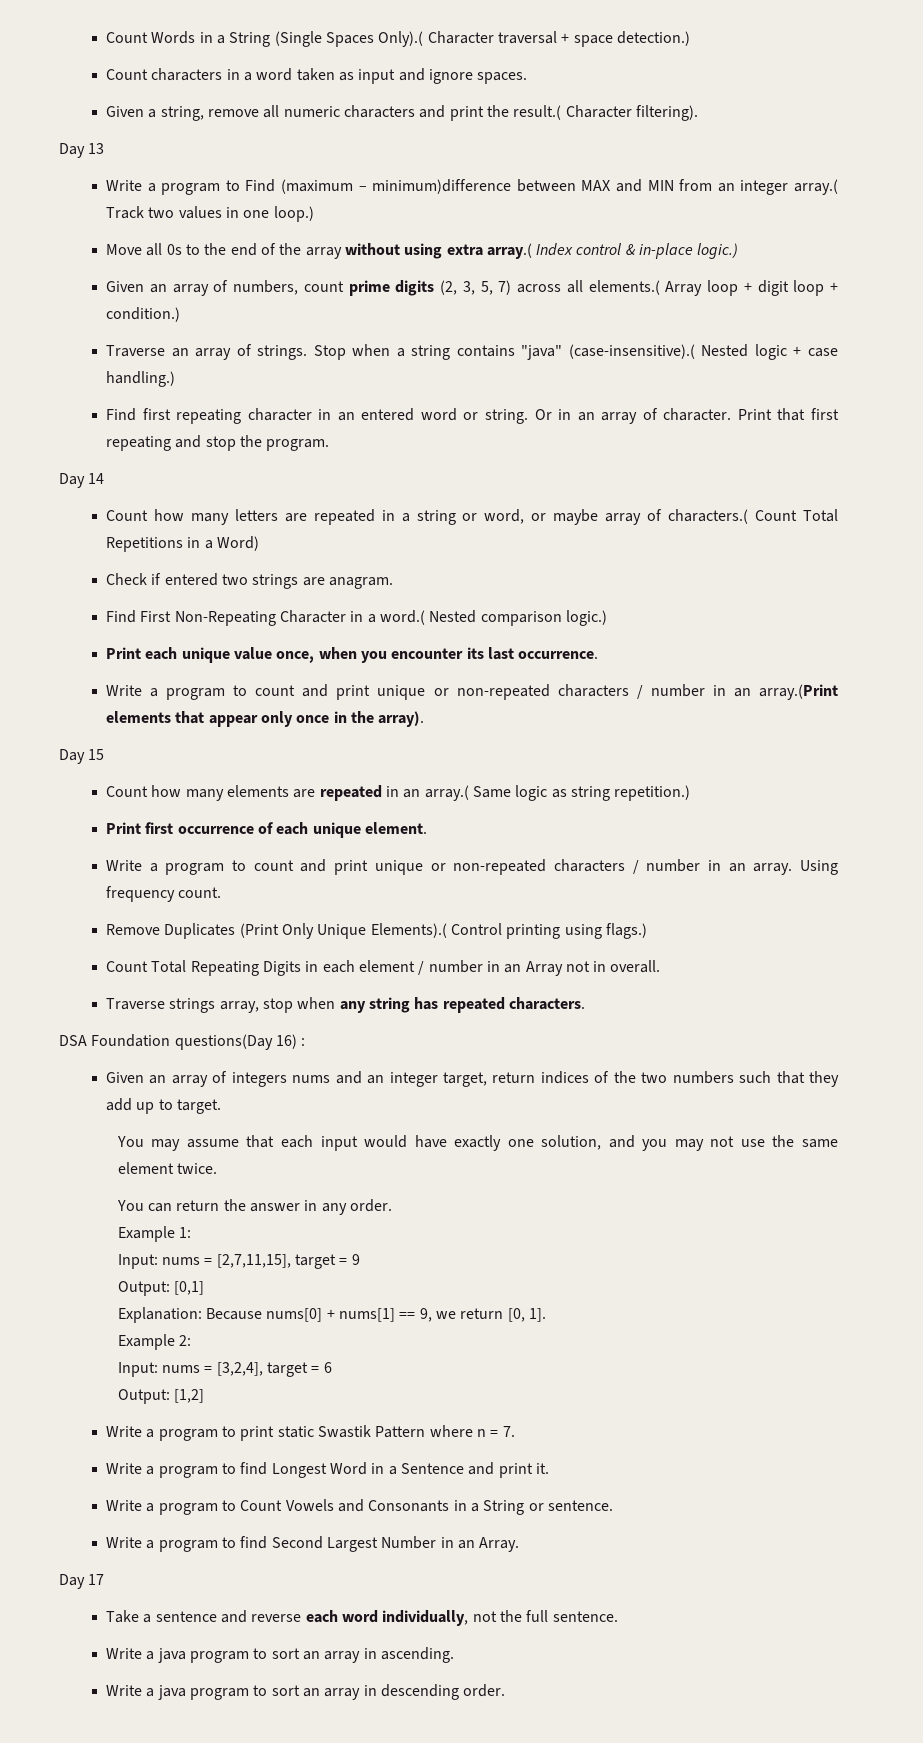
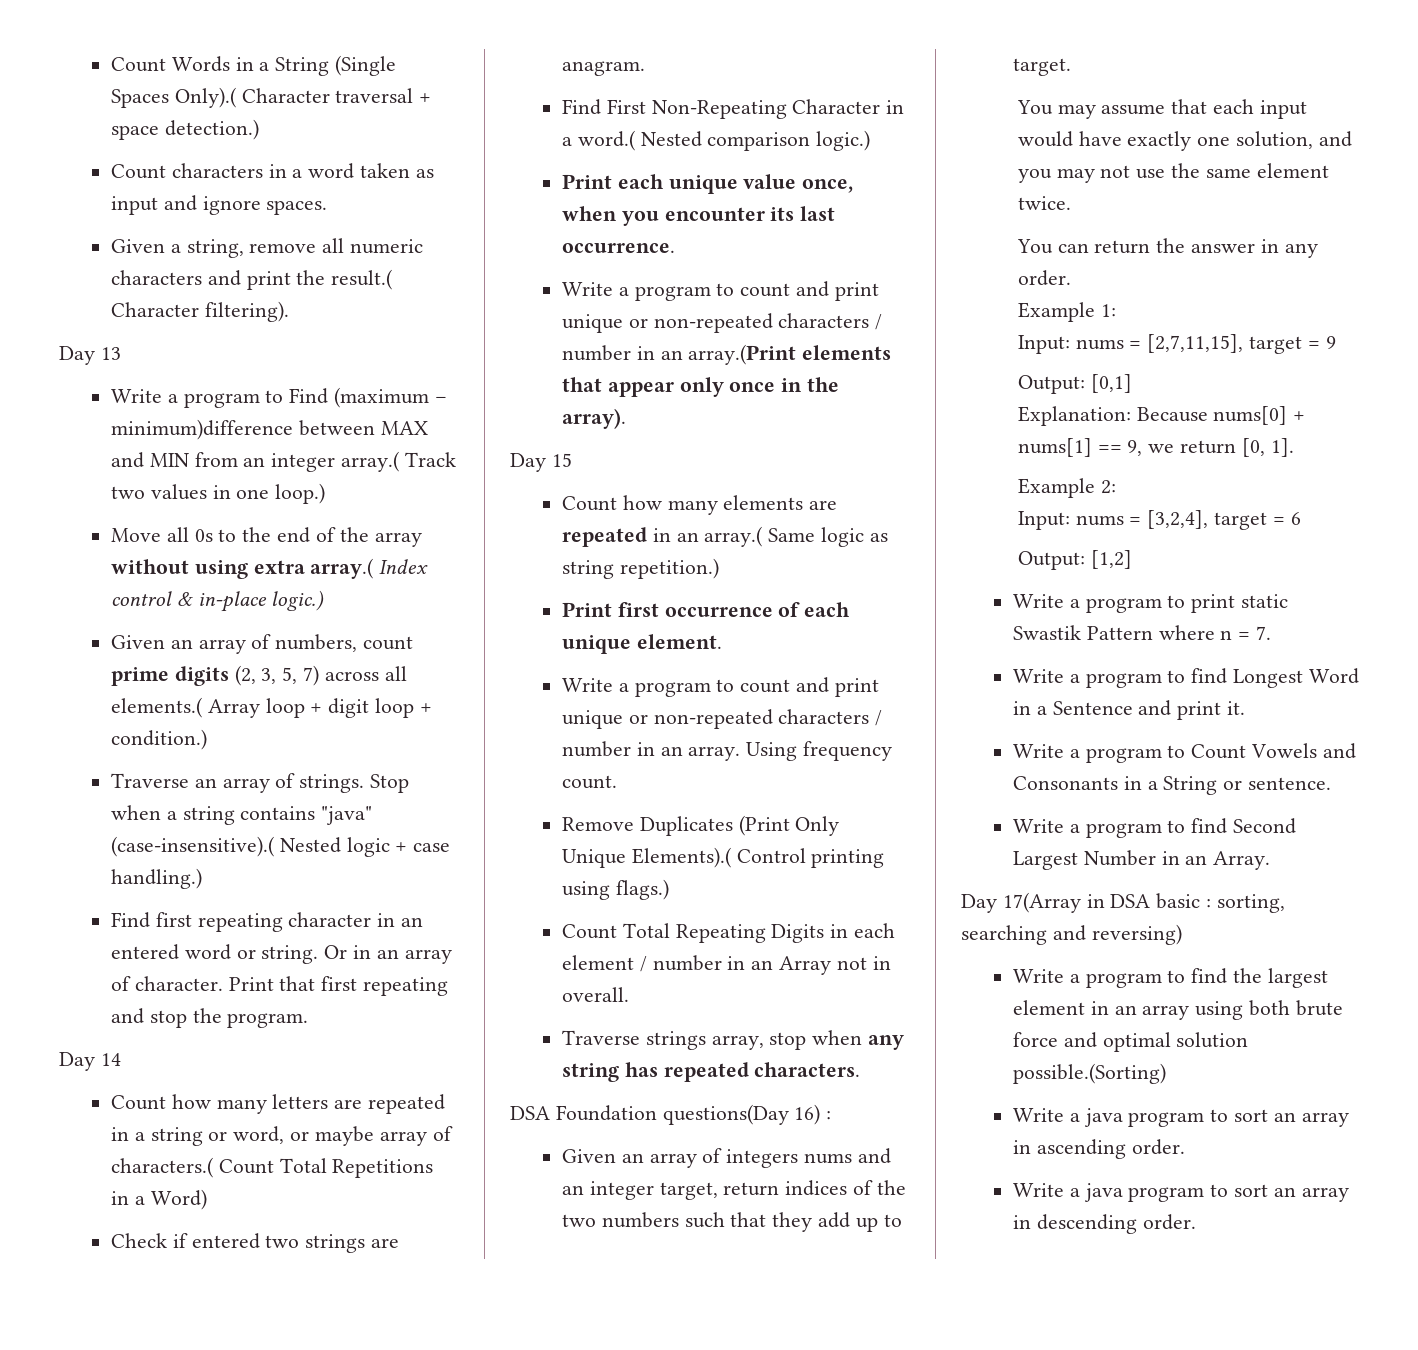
[88,1574,105,1585] [105,1610,618,1626] [105,1647,454,1663] 17 // Take a sentence and reverse each word individually, not the full sentence. // Write a java program to sort an array in ascending. -> [1002,892,1285,913] [961,924,1182,945] [1013,968,1328,988] [1013,1000,1343,1020] [1013,1032,1249,1052] [1013,1063,1167,1084] [1013,1108,1349,1127] [1013,1139,1185,1159] 17(Array in DSA basic : sorting, searching and reversing) // Write a program to find the largest element in an array using both brute force and optimal solution possible.(Sorting) // Write a java program to sort an array in ascending order.

